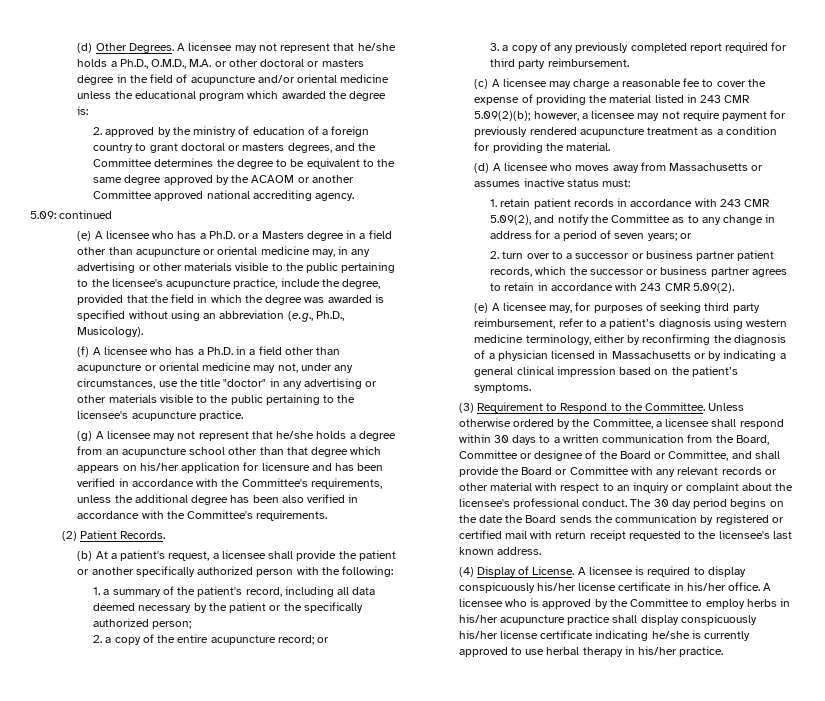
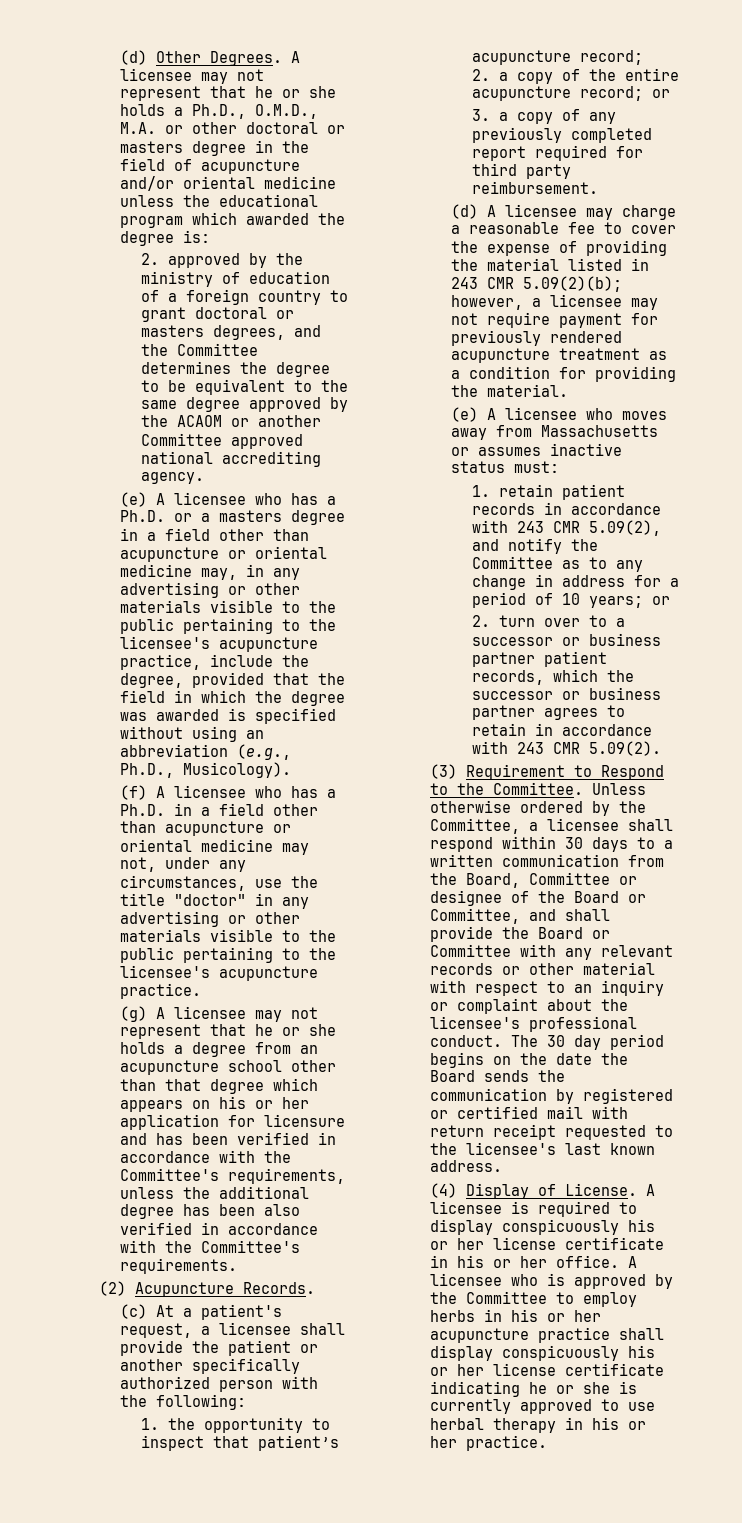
[357,43,396,51] he/she -> [255,86,337,98] he or she
[30,210,113,219] // 5.09: continued -> (204, 478) none
[261,231,304,239] Masters -> [219,510,283,522] masters
[276,431,315,439] he/she -> [255,1024,337,1036] he or she
[139,462,179,471] his/her -> [219,1096,310,1109] his or her
[79,530,117,539] Patient -> [135,1282,235,1297] Acupuncture
[77,551,93,561] (b) -> [120,1304,148,1319] (c)
[103,586,376,597] [93,602,363,613] [93,618,192,629] a summary of the patient's record, including all data deemed necessary by the patient or the specifically authorized person; -> [167,1417,330,1433] [140,1435,339,1451] [471,50,643,65] the opportunity to inspect that patient’s acupuncture record;
[474,79,489,89] (c) -> [451,204,479,219] (d)
[474,163,490,173] (d) -> [451,407,479,422] (e)
[614,233,645,239] seven -> [561,593,580,605] 10
[474,302,760,313] [474,318,788,329] [474,334,786,345] [474,350,786,361] [474,366,738,377] [474,383,532,393] // (e) A licensee may, for purposes of seeking third party reimbursement, refer to a patient’s diagnosis using western medicine terminology, either by reconfirming the diagnosis of a physician licensed in Massachusetts or by indicating a general clinical impression based on the patient’s symptoms. -> (661, 748) none
[536,582,726,591] his/her license certificate in his/her -> [628,1219,656,1232] [430,1237,665,1250] [430,1255,548,1268] his or her license certificate in his or her
[458,614,498,623] his/her -> [511,1309,602,1322] his or her
[458,630,690,641] his/her license certificate indicating he/she -> [628,1345,656,1358] [430,1363,665,1376] [430,1381,611,1397] his or her license certificate indicating he or she
[638,646,678,655] his/her -> [592,1417,647,1430] [430,1436,458,1448] his or her

